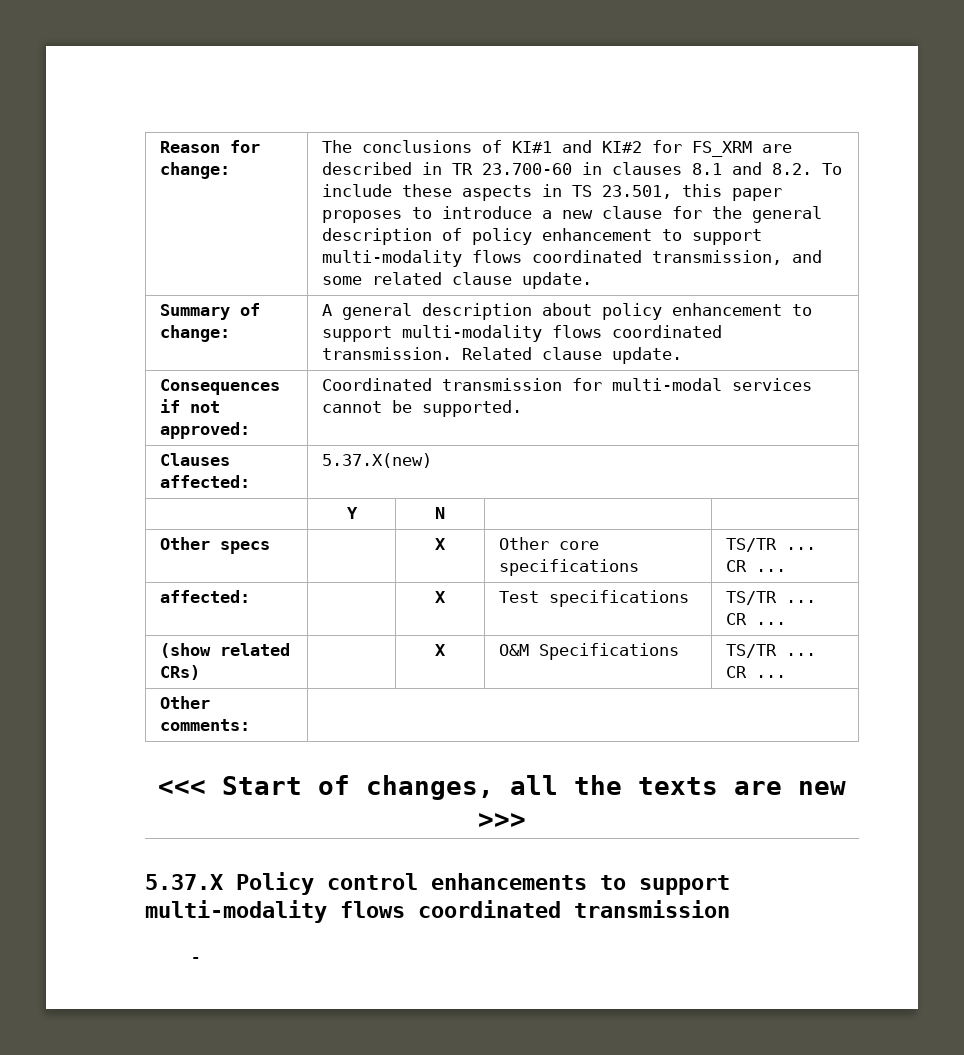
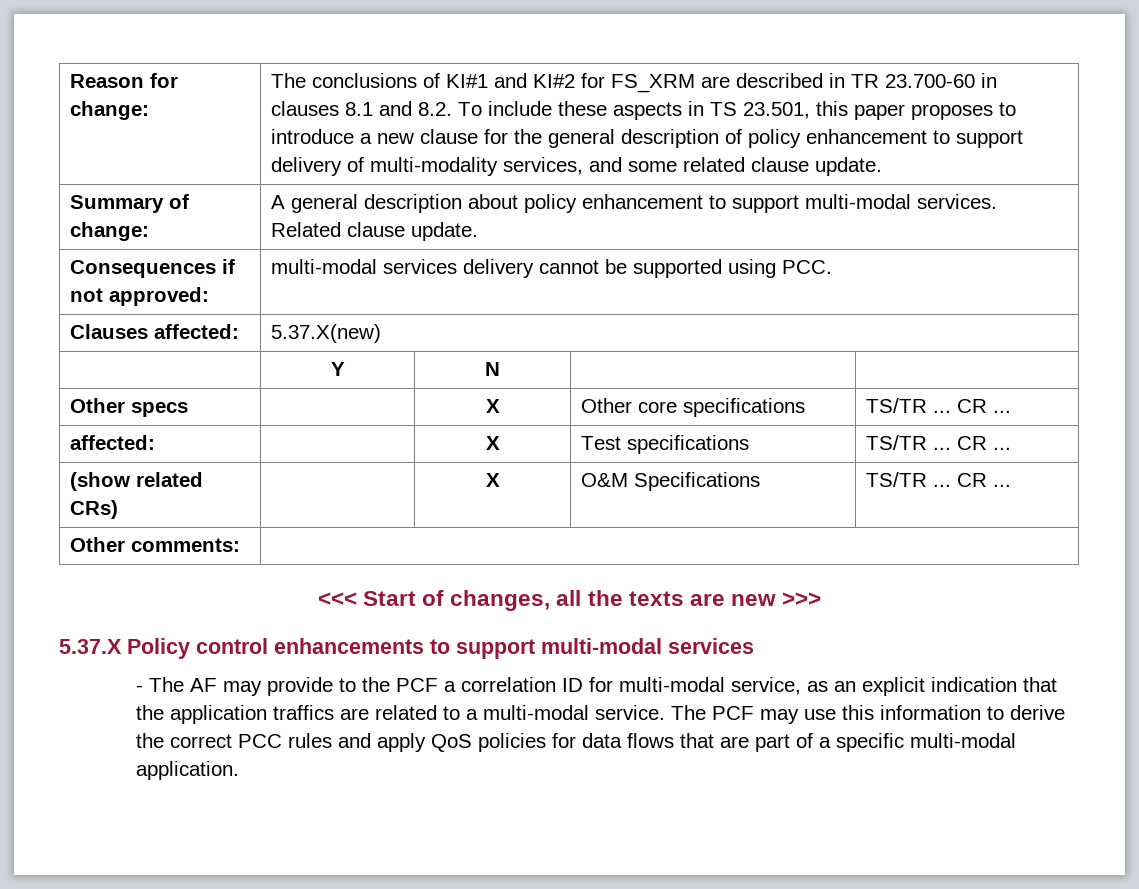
[321,250,782,267] multi-modality flows coordinated transmission, -> [271,157,584,176] delivery of multi-modality services,
[401,325,722,342] [321,347,452,360] multi-modality flows coordinated transmission. -> [805,194,998,209] multi-modal services.
[321,378,812,391] Coordinated transmission for multi-modal services -> [271,259,535,278] multi-modal services delivery
[421,400,522,417] supported. -> [633,259,833,278] supported using PCC.
[145,900,730,923] [190,957,202,963] multi-modality flows coordinated transmission // - -> [541,638,754,654] [136,677,1058,696] [136,705,1066,724] [136,733,1017,752] [136,761,240,780] multi-modal services // - The AF may provide to the PCF a correlation ID for multi-modal service, as an explicit indication that the application traffics are related to a multi-modal service. The PCF may use this information to derive the correct PCC rules and apply QoS policies for data flows that are part of a specific multi-modal application.

